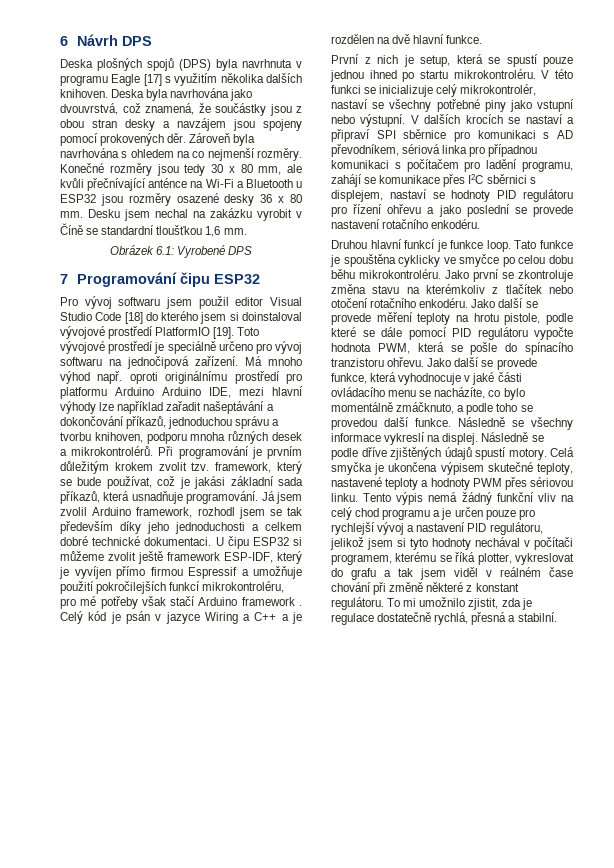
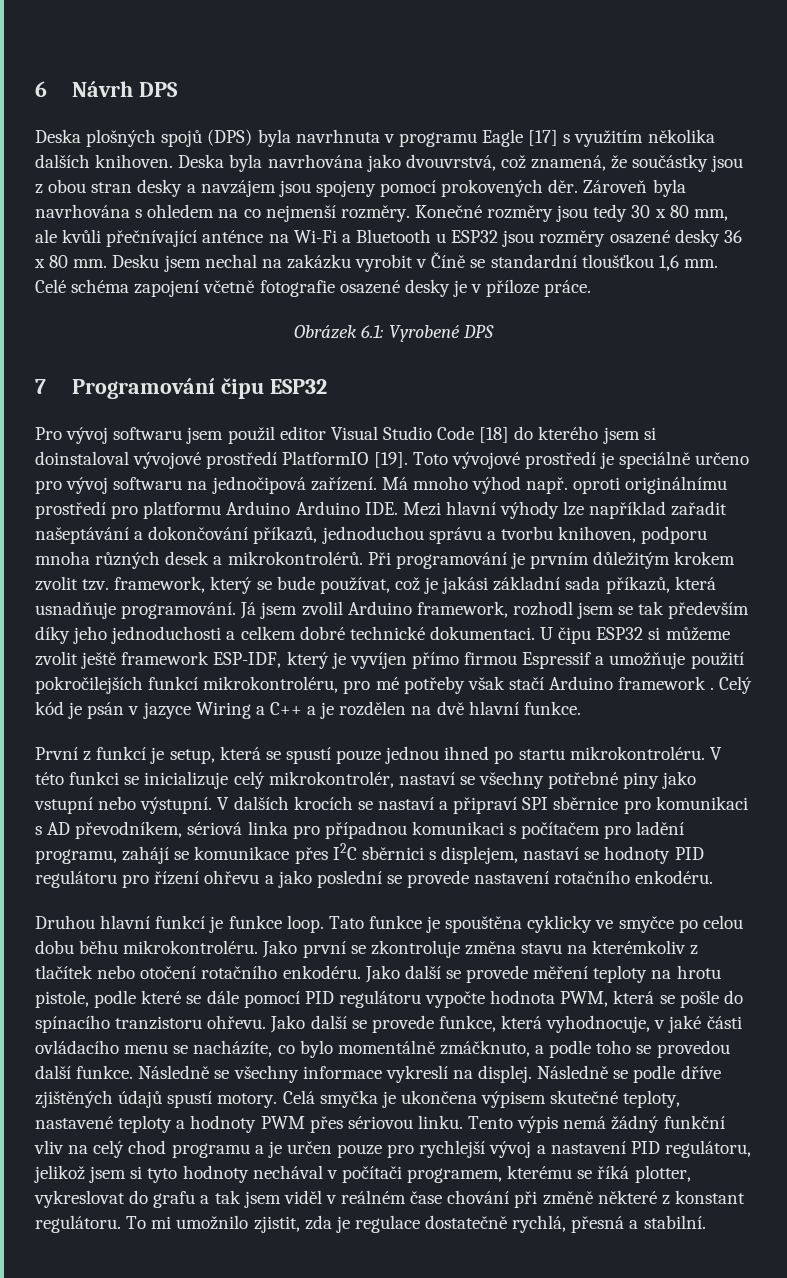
(247, 231) none -> [35,279,592,297] Celé schéma zapojení včetně fotografie osazené desky je v příloze práce.
[209,387,264,398] IDE, mezi -> [364,502,441,516] IDE. Mezi
[377,55,398,64] nich -> [96,746,147,760] funkcí
[398,373,462,385] vyhodnocuje -> [546,1015,651,1033] vyhodnocuje,

